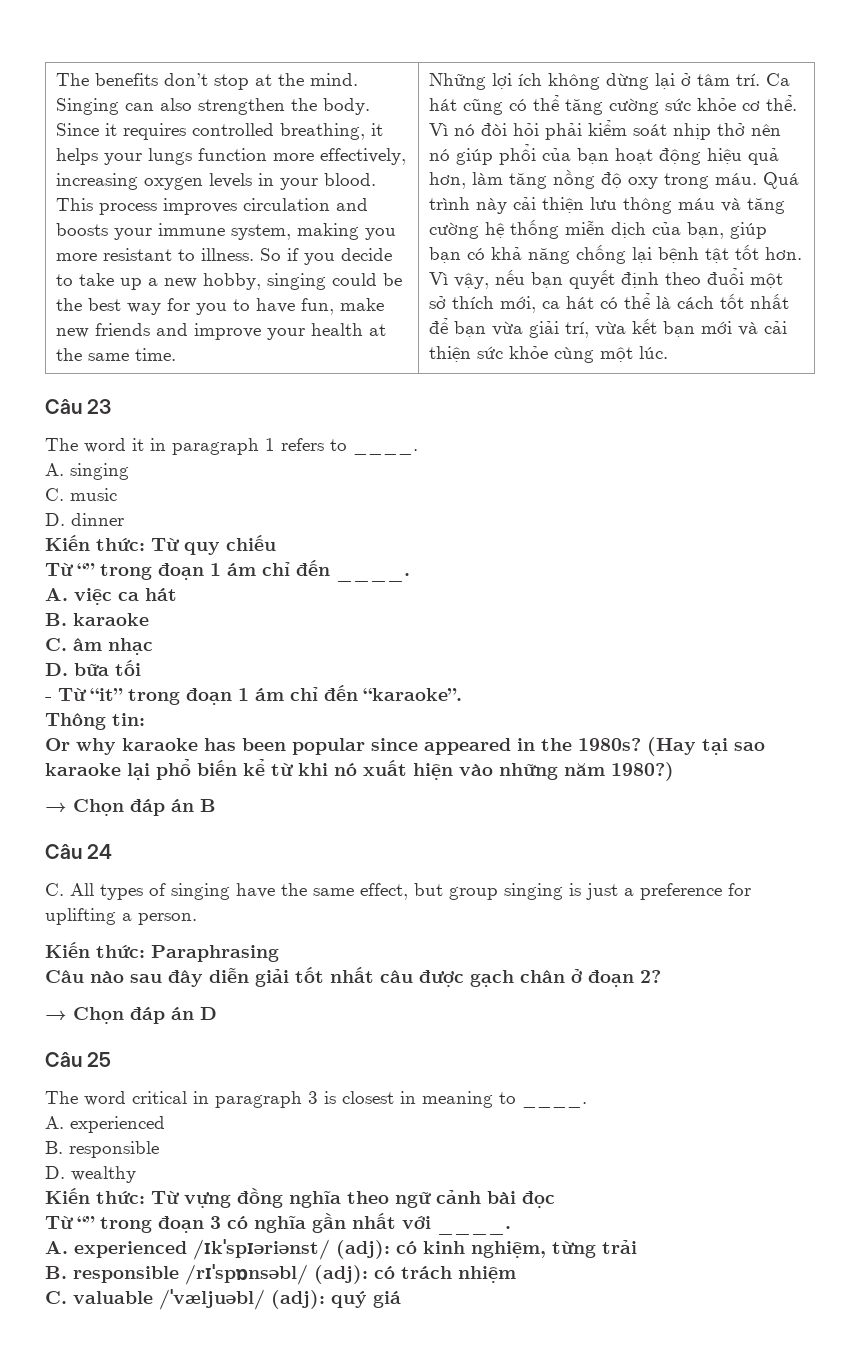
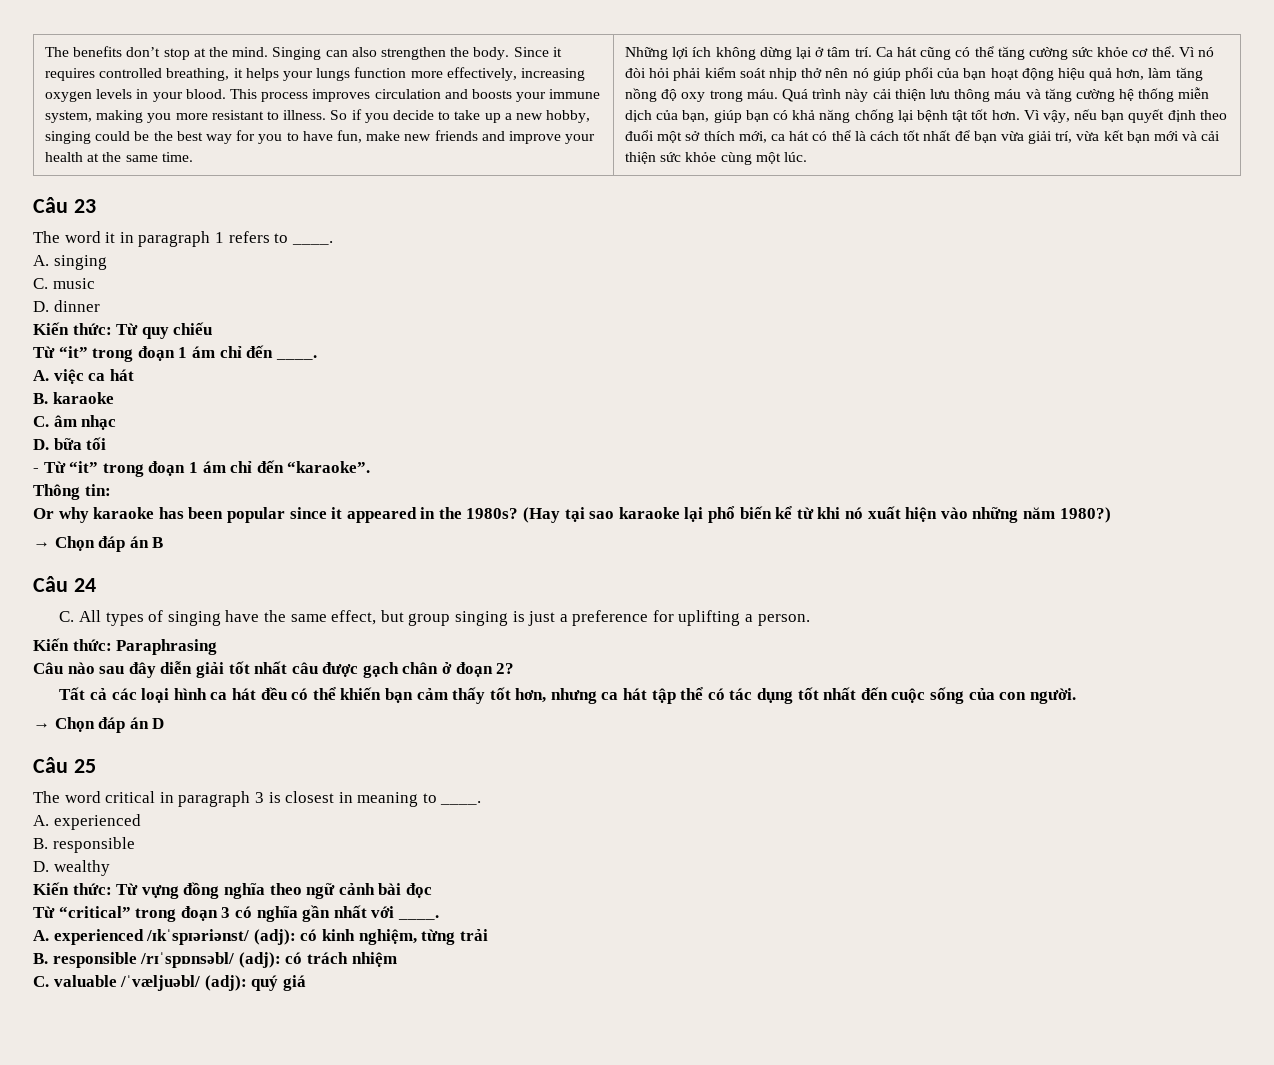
[77,563,95,576] “” -> [58,346,88,358] “it”
(418, 744) none -> [331,507,343,519] it
(661, 976) none -> [59,687,1076,704] // Tất cả các loại hình ca hát đều có thể khiến bạn cảm thấy tốt hơn, nhưng ca hát tập thể có tác dụng tốt nhất đến cuộc sống của con người.
[77,1216,95,1229] “” -> [58,906,131,918] “critical”

